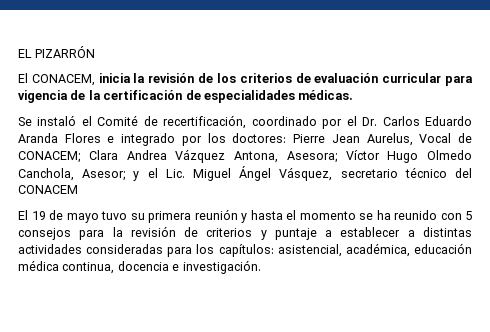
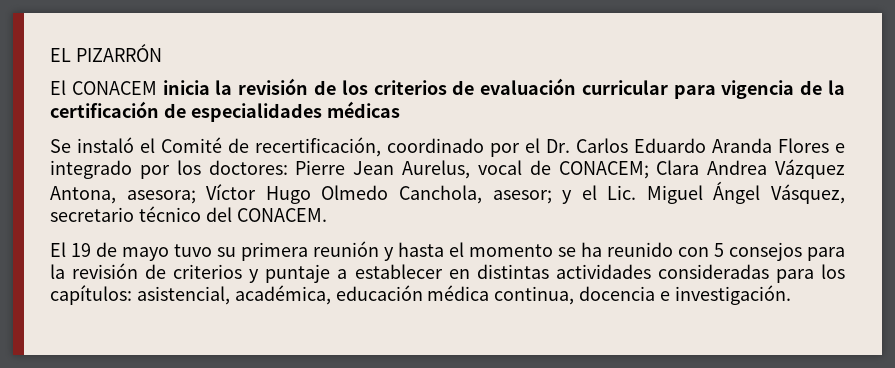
[31,74,95,86] CONACEM, -> [71,81,157,95] CONACEM
[298,90,354,100] médicas. -> [326,101,400,118] médicas
[419,133,452,143] Vocal -> [477,160,522,175] vocal
[286,151,337,163] Asesora; -> [126,190,196,204] asesora;
[82,169,126,181] Asesor; -> [492,190,552,204] asesor;
[18,185,78,194] CONACEM -> [236,208,327,222] CONACEM.
[407,230,415,237] a -> [448,269,470,279] en

